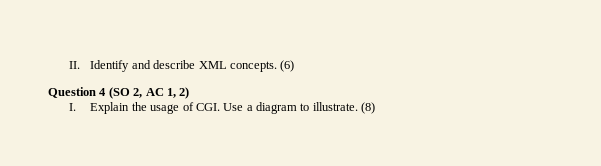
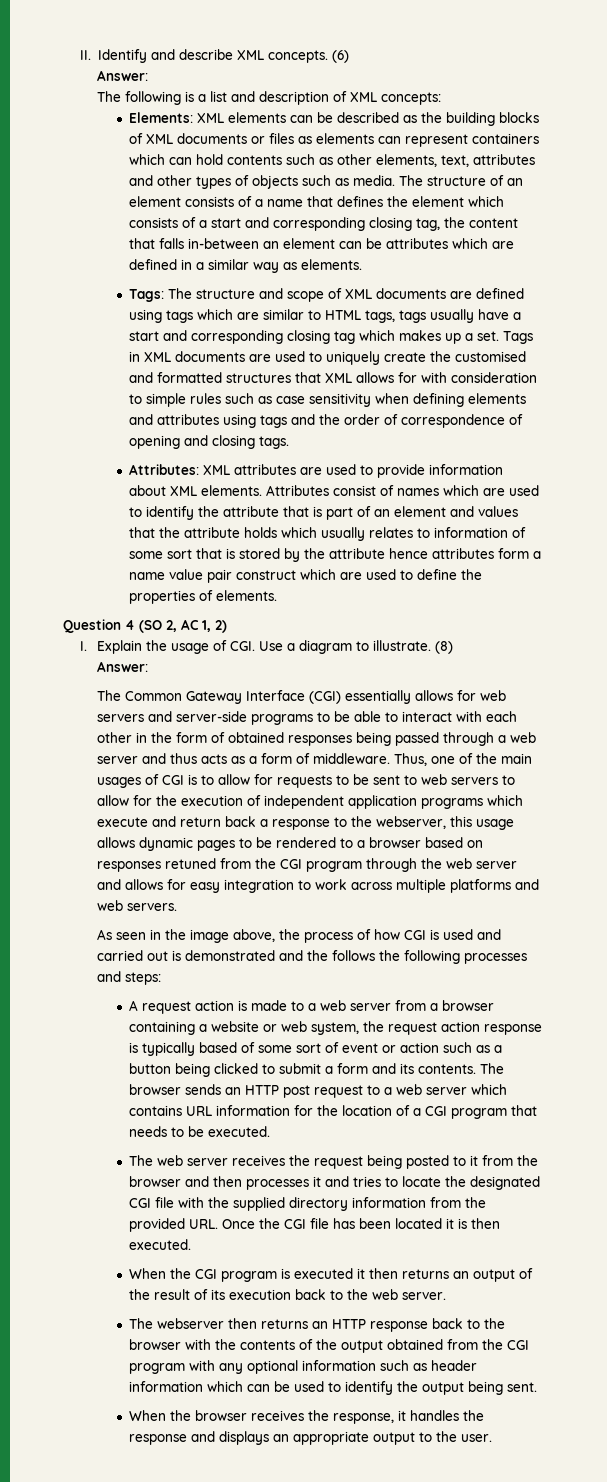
(295, 66) none -> [97,70,149,81] [97,91,442,105] [129,112,540,126] [129,133,540,147] [129,154,536,167] [129,175,524,189] [129,196,505,207] [129,217,519,231] [129,238,515,249] [129,259,363,273] [129,288,525,302] [129,309,522,323] [129,330,534,344] [129,351,527,365] [129,372,538,383] [129,393,527,407] [129,414,524,428] [129,435,290,449] [129,464,504,478] [129,485,540,496] [129,506,519,520] [129,527,527,541] [129,548,542,562] [129,569,483,583] [129,590,278,604] // Answer: // The following is a list and description of XML concepts: // Elements: XML elements can be described as the building blocks of XML documents or files as elements can represent containers which can hold contents such as other elements, text, attributes and other types of objects such as media. The structure of an element consists of a name that defines the element which consists of a start and corresponding closing tag, the content that falls in-between an element can be attributes which are defined in a similar way as elements. // Tags: The structure and scope of XML documents are defined using tags which are similar to HTML tags, tags usually have a start and corresponding closing tag which makes up a set. Tags in XML documents are used to uniquely create the customised and formatted structures that XML allows for with consideration to simple rules such as case sensitivity when defining elements and attributes using tags and the order of correspondence of opening and closing tags. // Attributes: XML attributes are used to provide information about XML elements. Attributes consist of names which are used to identify the attribute that is part of an element and values that the attribute holds which usually relates to information of some sort that is stored by the attribute hence attributes form a name value pair construct which are used to define the properties of elements.
(376, 108) none -> [97,661,149,672] [97,690,507,704] [97,711,518,725] [97,732,537,746] [97,753,533,766] [97,774,516,788] [97,795,524,809] [97,816,515,830] [97,837,484,851] [97,858,518,872] [97,879,540,893] [97,900,178,911] [97,929,502,943] [97,950,528,964] [97,971,162,985] [129,1000,495,1014] [129,1021,543,1035] [129,1042,503,1056] [129,1063,505,1077] [129,1084,508,1098] [129,1105,538,1119] [129,1126,271,1137] [129,1155,539,1169] [129,1176,541,1190] [129,1197,487,1211] [129,1218,501,1232] [129,1239,192,1250] [129,1268,534,1282] [129,1289,447,1300] [129,1318,506,1332] [129,1339,530,1353] [129,1360,478,1374] [129,1381,538,1395] [129,1410,485,1424] [129,1431,493,1445] // Answer: // The Common Gateway Interface (CGI) essentially allows for web servers and server-side programs to be able to interact with each other in the form of obtained responses being passed through a web server and thus acts as a form of middleware. Thus, one of the main usages of CGI is to allow for requests to be sent to web servers to allow for the execution of independent application programs which execute and return back a response to the webserver, this usage allows dynamic pages to be rendered to a browser based on responses retuned from the CGI program through the web server and allows for easy integration to work across multiple platforms and web servers. // As seen in the image above, the process of how CGI is used and carried out is demonstrated and the follows the following processes and steps: // A request action is made to a web server from a browser containing a website or web system, the request action response is typically based of some sort of event or action such as a button being clicked to submit a form and its contents. The browser sends an HTTP post request to a web server which contains URL information for the location of a CGI program that needs to be executed. // The web server receives the request being posted to it from the browser and then processes it and tries to locate the designated CGI file with the supplied directory information from the provided URL. Once the CGI file has been located it is then executed. // When the CGI program is executed it then returns an output of the result of its execution back to the web server. // The webserver then returns an HTTP response back to the browser with the contents of the output obtained from the CGI program with any optional information such as header information which can be used to identify the output being sent. // When the browser receives the response, it handles the response and displays an appropriate output to the user.

